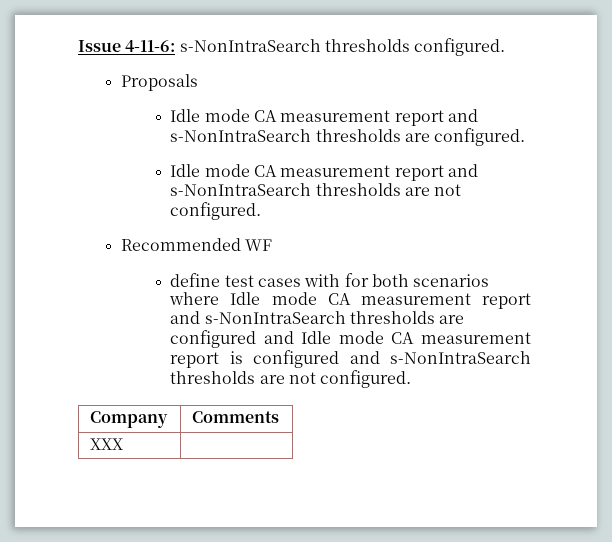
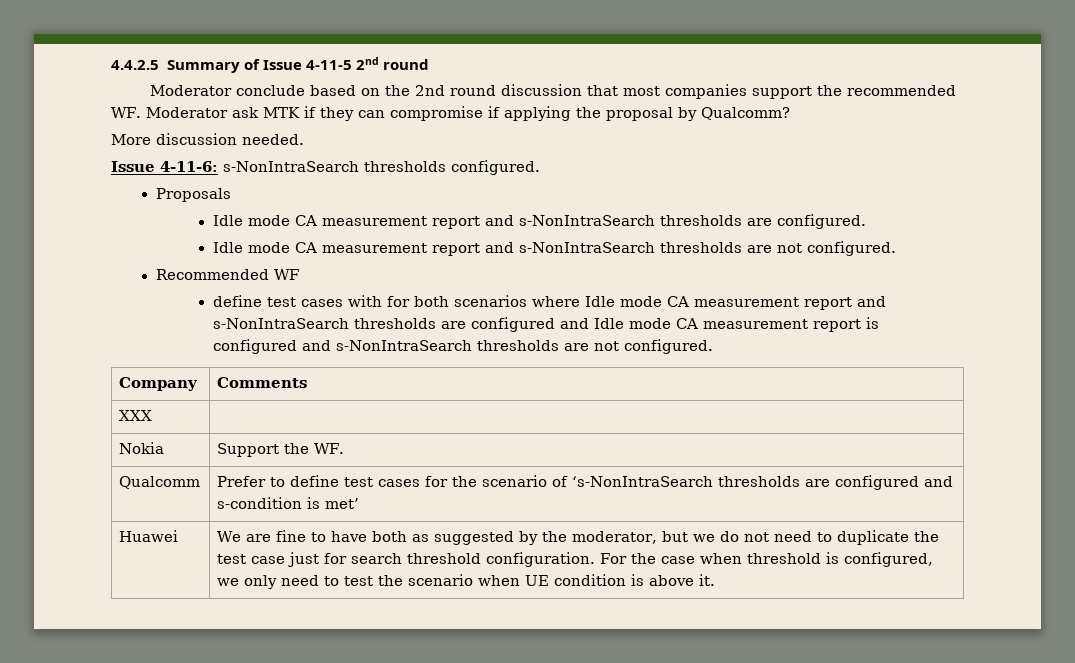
(78, 46) none -> [111,57,429,73] [149,84,956,99] [111,106,790,121] [111,133,304,145] 4.4.2.5 Summary of Issue 4-11-5 2nd round // Moderator conclude based on the 2nd round discussion that most companies support the recommended WF. Moderator ask MTK if they can compromise if applying the proposal by Qualcomm? // More discussion needed. //
(124, 444) none -> [119,442,165,454] [217,443,345,457] [119,476,201,489] [217,475,954,490] [217,497,360,509] [119,530,179,542] [217,530,940,545] [217,552,934,567] [217,574,716,589] // Nokia | Support the WF. // Qualcomm | Prefer to define test cases for the scenario of ‘s-NonIntraSearch thresholds are configured and s-condition is met’ // Huawei | We are fine to have both as suggested by the moderator, but we do not need to duplicate the test case just for search threshold configuration. For the case when threshold is configured, we only need to test the scenario when UE condition is above it.

